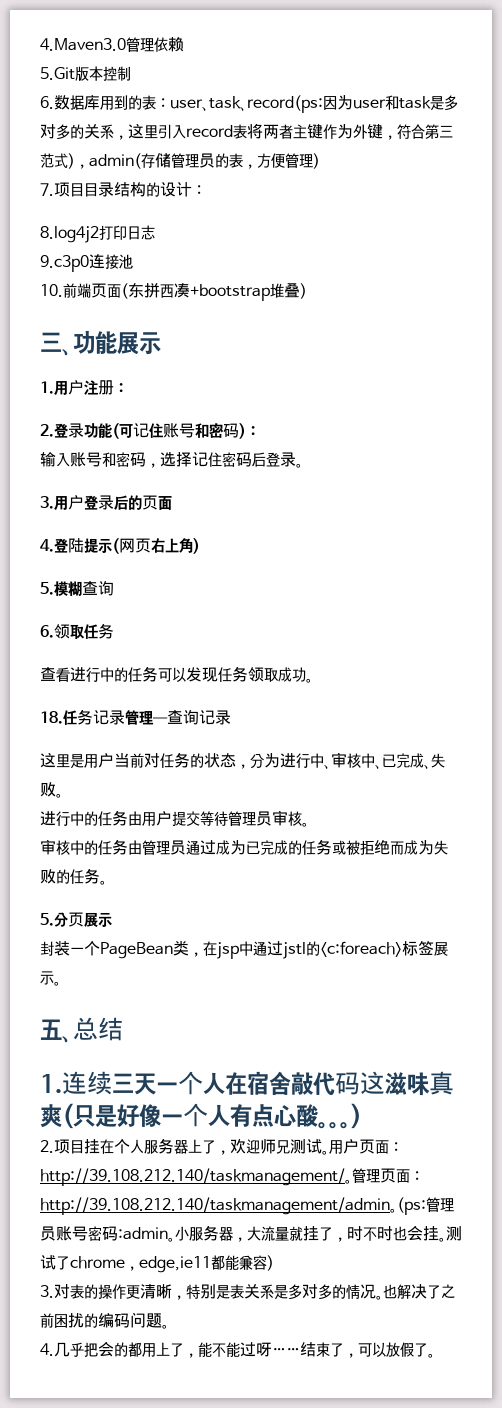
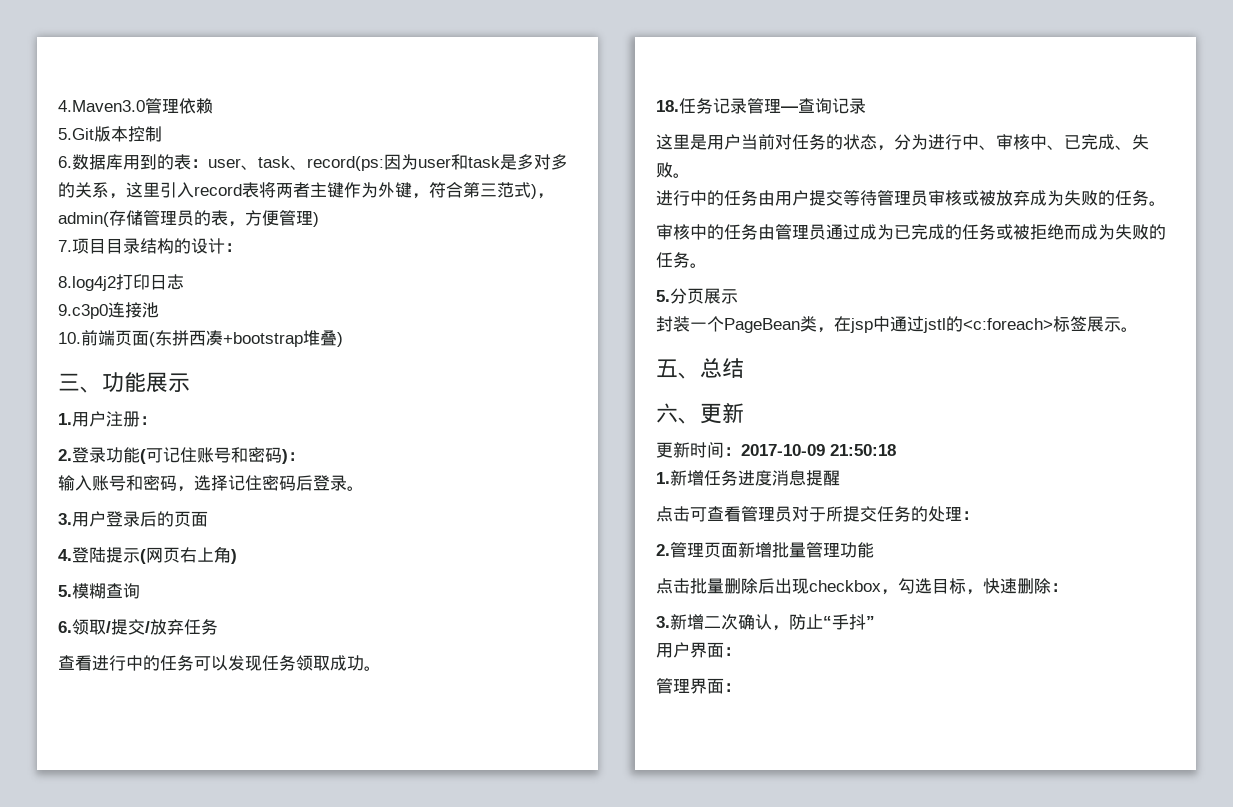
(85, 631) none -> [106,619,184,635] /提交/放弃
(302, 818) none -> [962,190,1149,206] 或被放弃成为失败的任务
[40,1071,454,1096] [40,1103,362,1129] [40,1138,403,1155] [40,1168,424,1186] [40,1197,454,1215] [40,1225,462,1242] [40,1255,274,1273] [40,1284,455,1300] [40,1312,169,1329] [40,1341,435,1358] 1.连续三天一个人在宿舍敲代码这滋味真爽(只是好像一个人有点心酸。。。) // 2.项目挂在个人服务器上了，欢迎师兄测试。用户页面：http://39.108.212.140/taskmanagement/。管理页面：http://39.108.212.140/taskmanagement/admin。(ps:管理员账号密码:admin。小服务器，大流量就挂了，时不时也会挂。测试了chrome，edge,ie11都能兼容) // 3.对表的操作更清晰，特别是表关系是多对多的情况。也解决了之前困扰的编码问题。 // 4.几乎把会的都用上了，能不能过呀……结束了，可以放假了。 -> [656,403,744,424] [656,442,896,458] [656,470,840,486] [656,506,979,522] [656,542,874,558] [656,578,1068,595] [656,614,875,631] [656,642,741,658] [656,678,741,694] 六、更新 // 更新时间：2017-10-09 21:50:18 // 1.新增任务进度消息提醒 // 点击可查看管理员对于所提交任务的处理： // 2.管理页面新增批量管理功能 // 点击批量删除后出现checkbox，勾选目标，快速删除： // 3.新增二次确认，防止“手抖” // 用户界面： // 管理界面：

